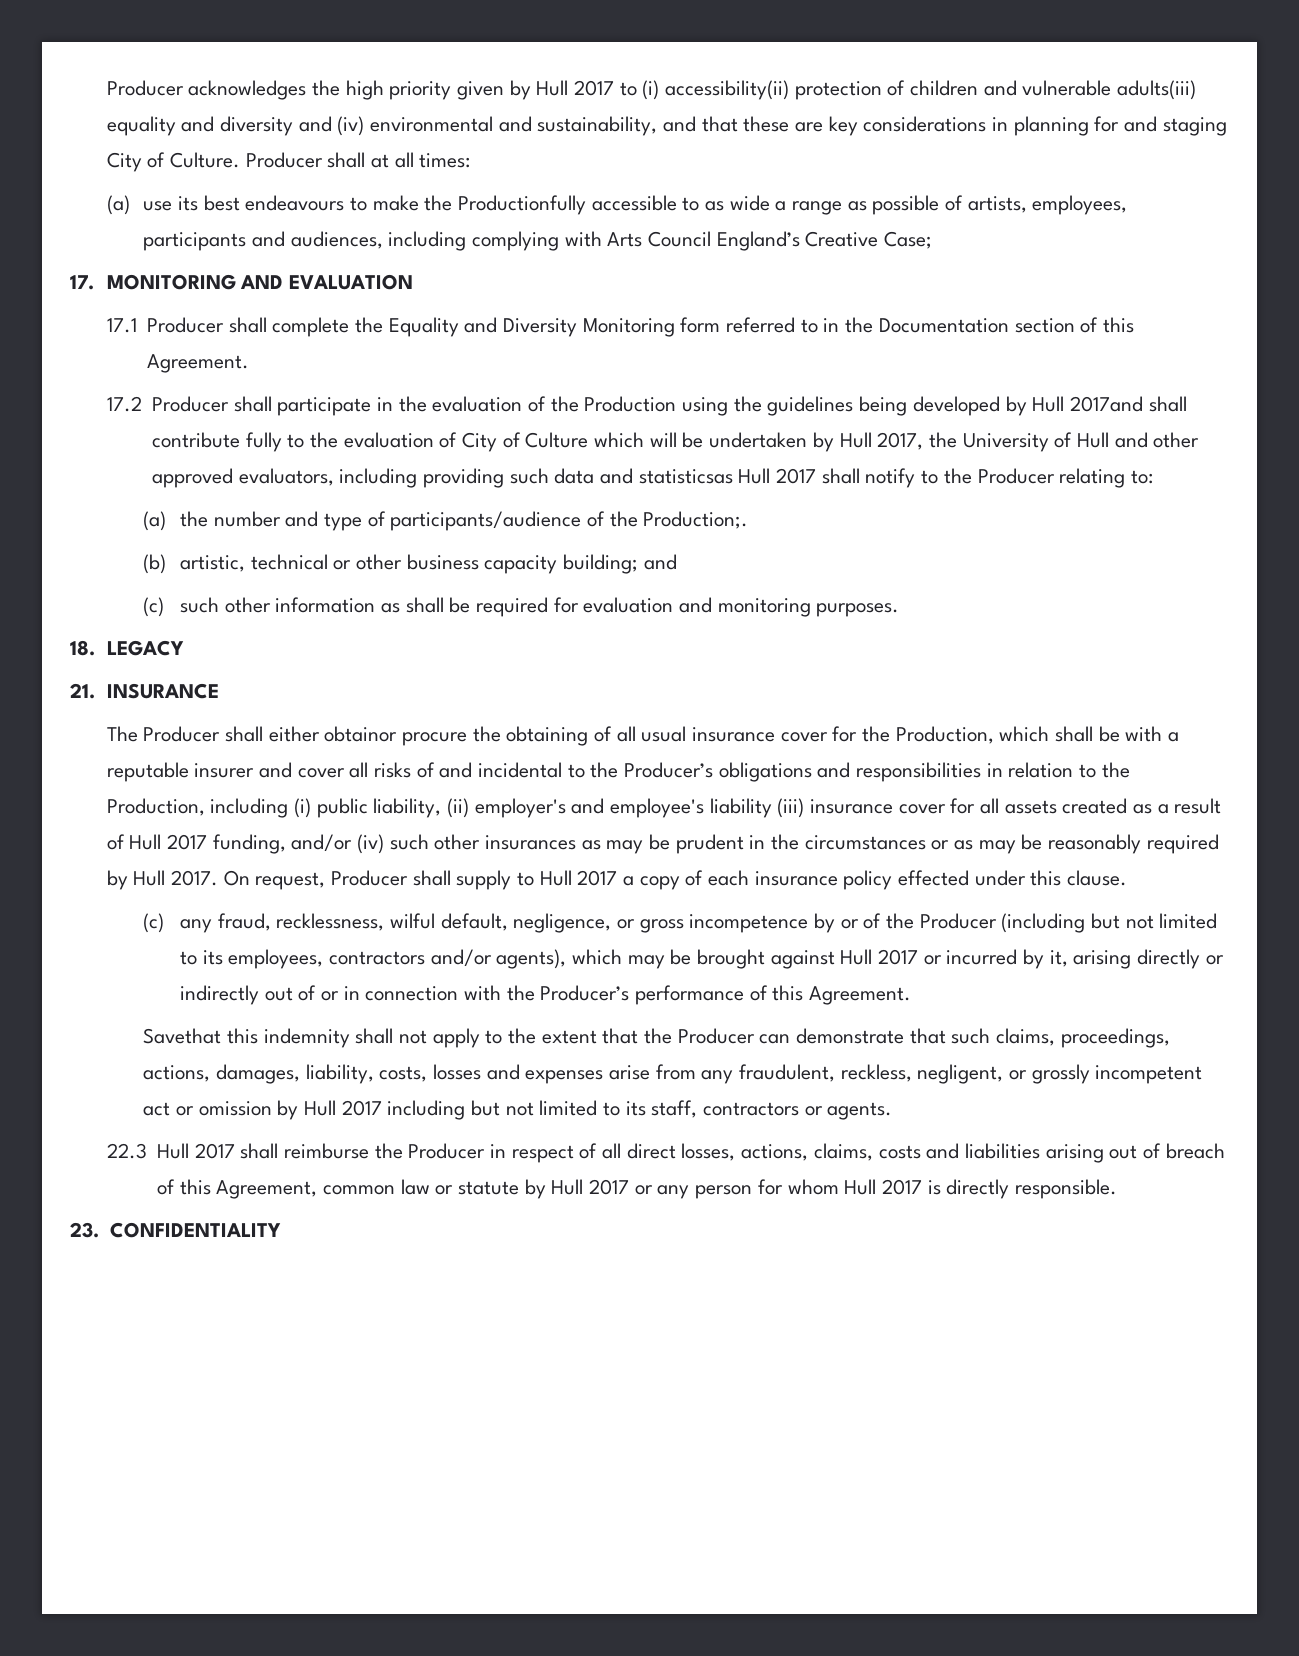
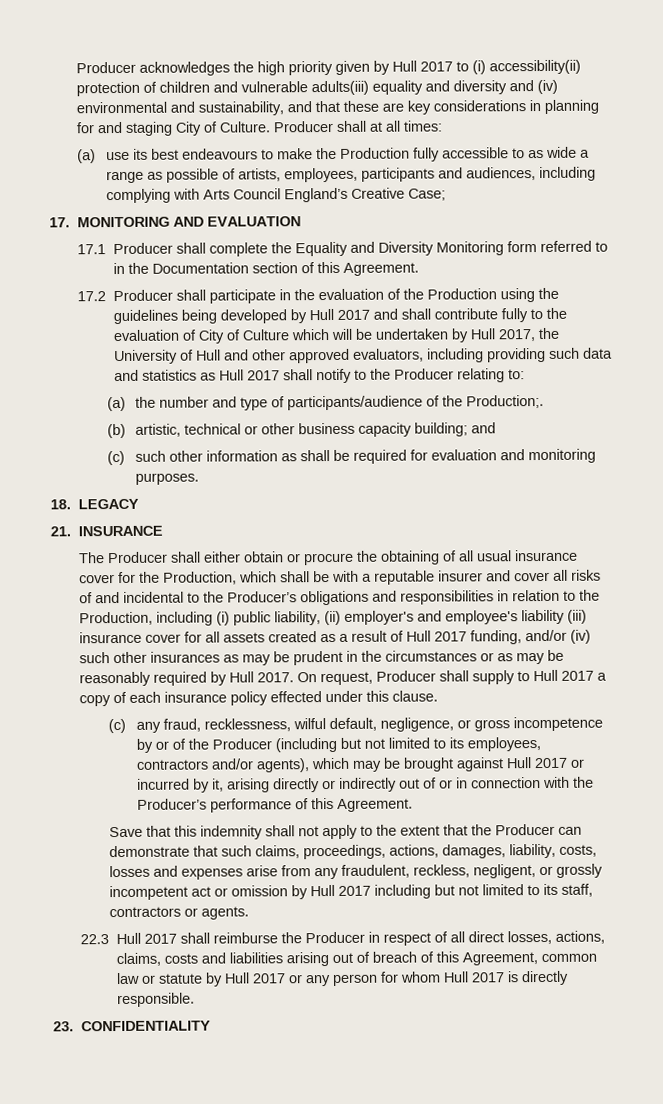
[457,195,586,215] Productionfully -> [339,147,440,162] Production fully
[1069,396,1143,412] 2017and -> [336,308,398,320] 2017 and
[638,469,733,484] statisticsas -> [141,369,216,381] statistics as
[324,726,398,742] obtainor -> [243,551,302,563] obtain or
[143,1028,222,1044] Savethat -> [108,825,171,838] Save that

